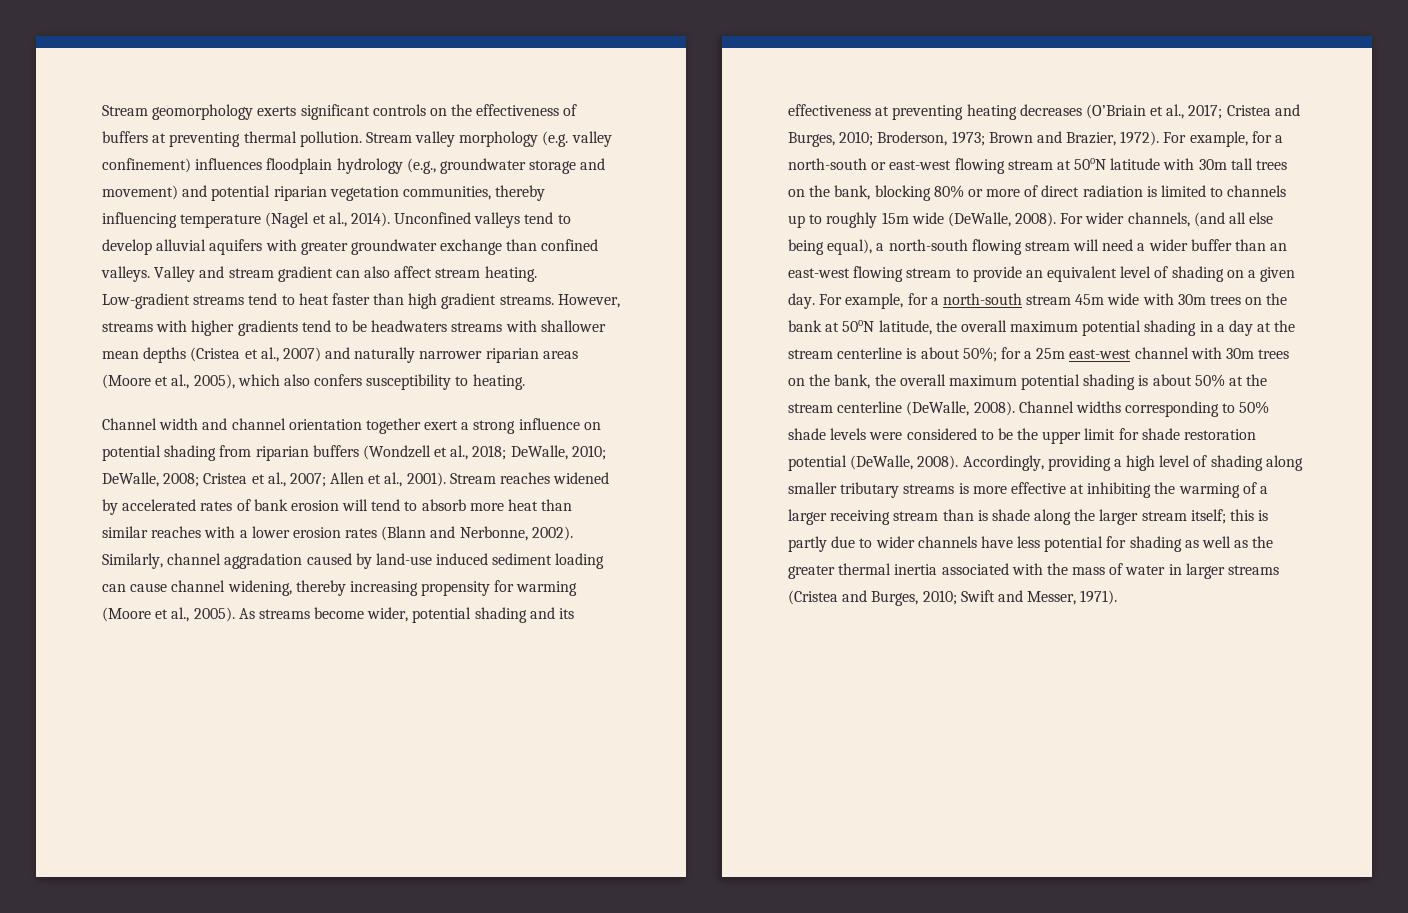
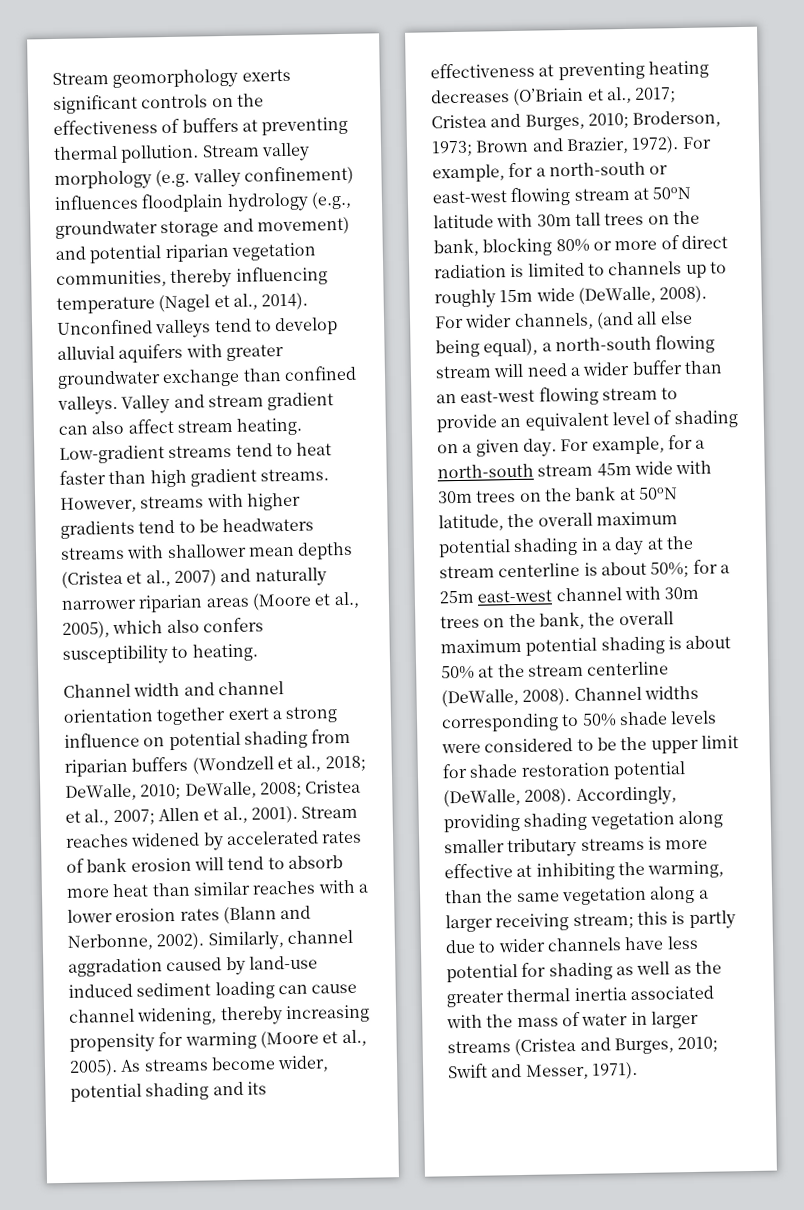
[1113,455,1263,471] a high level of shading -> [523,811,675,831] shading vegetation
[1178,482,1269,498] [788,509,1226,525] warming of a larger receiving stream than is shade along the larger stream itself; -> [647,860,725,879] [444,885,709,906] [445,913,634,933] warming, than the same vegetation along a larger receiving stream;

